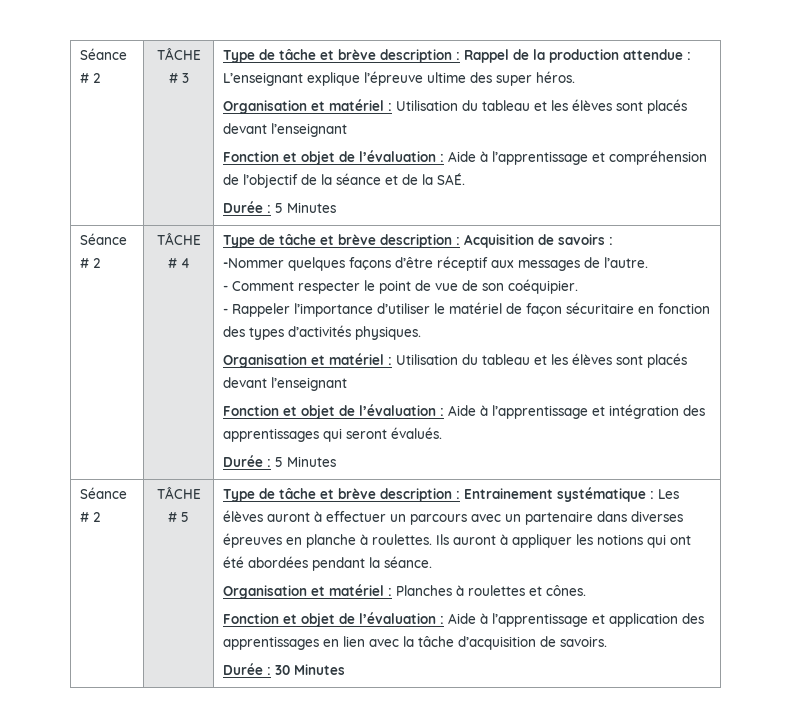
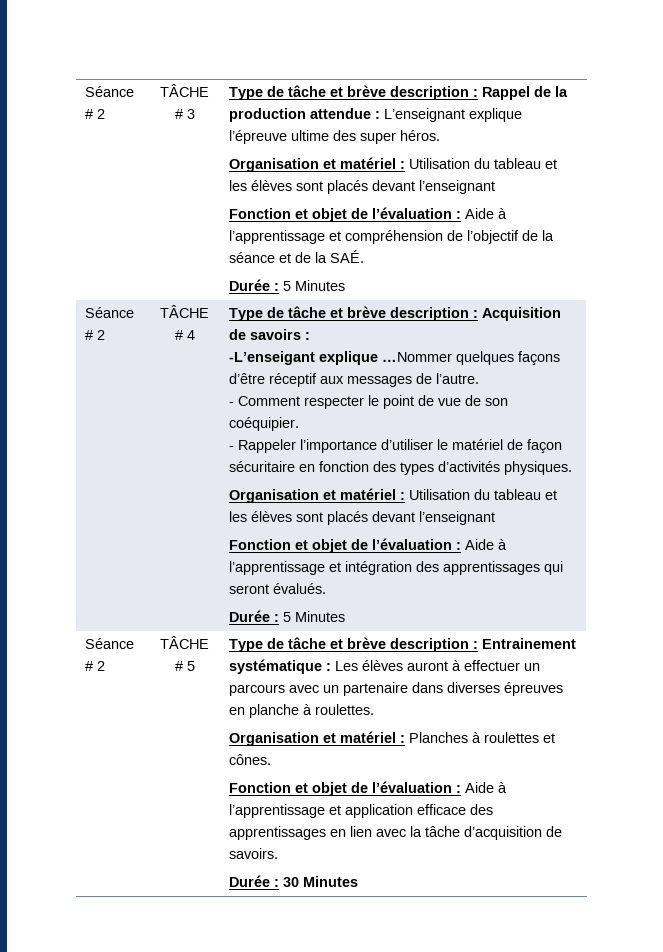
[222,258,284,268] -Nommer -> [228,351,452,365] -L’enseigant explique …Nommer
[435,534,691,548] [222,556,432,571] Ils auront à appliquer les notions qui ont été abordées pendant la séance. -> (374, 709) none
(678, 620) none -> [416,804,466,815] efficace

